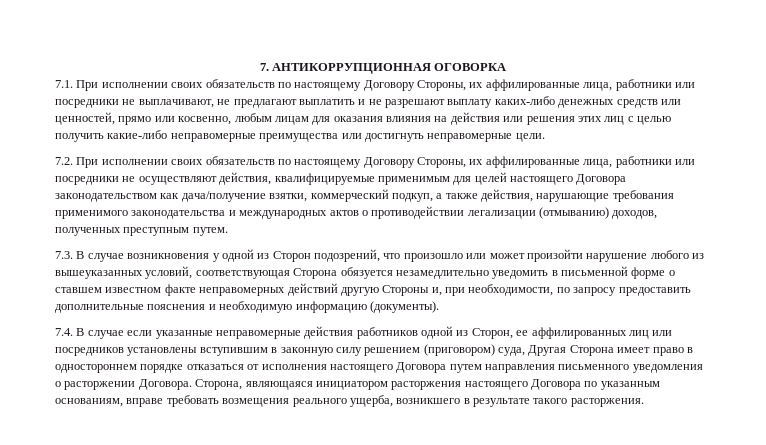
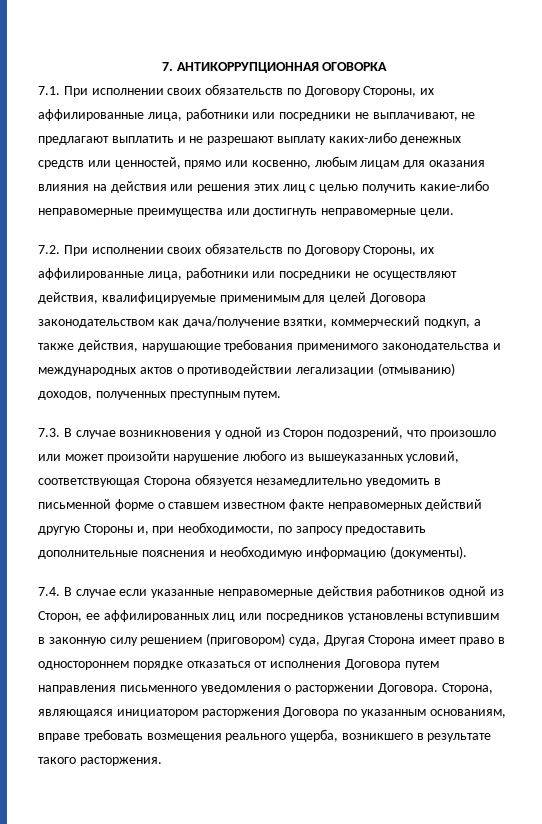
[294,82,362,91] настоящему -> (301, 91) none
[294,159,362,168] настоящему -> (301, 250) none
[510,176,573,185] настоящего -> (367, 298) none
[329,364,393,373] настоящего -> (342, 664) none
[464,381,528,390] настоящего -> (280, 713) none

